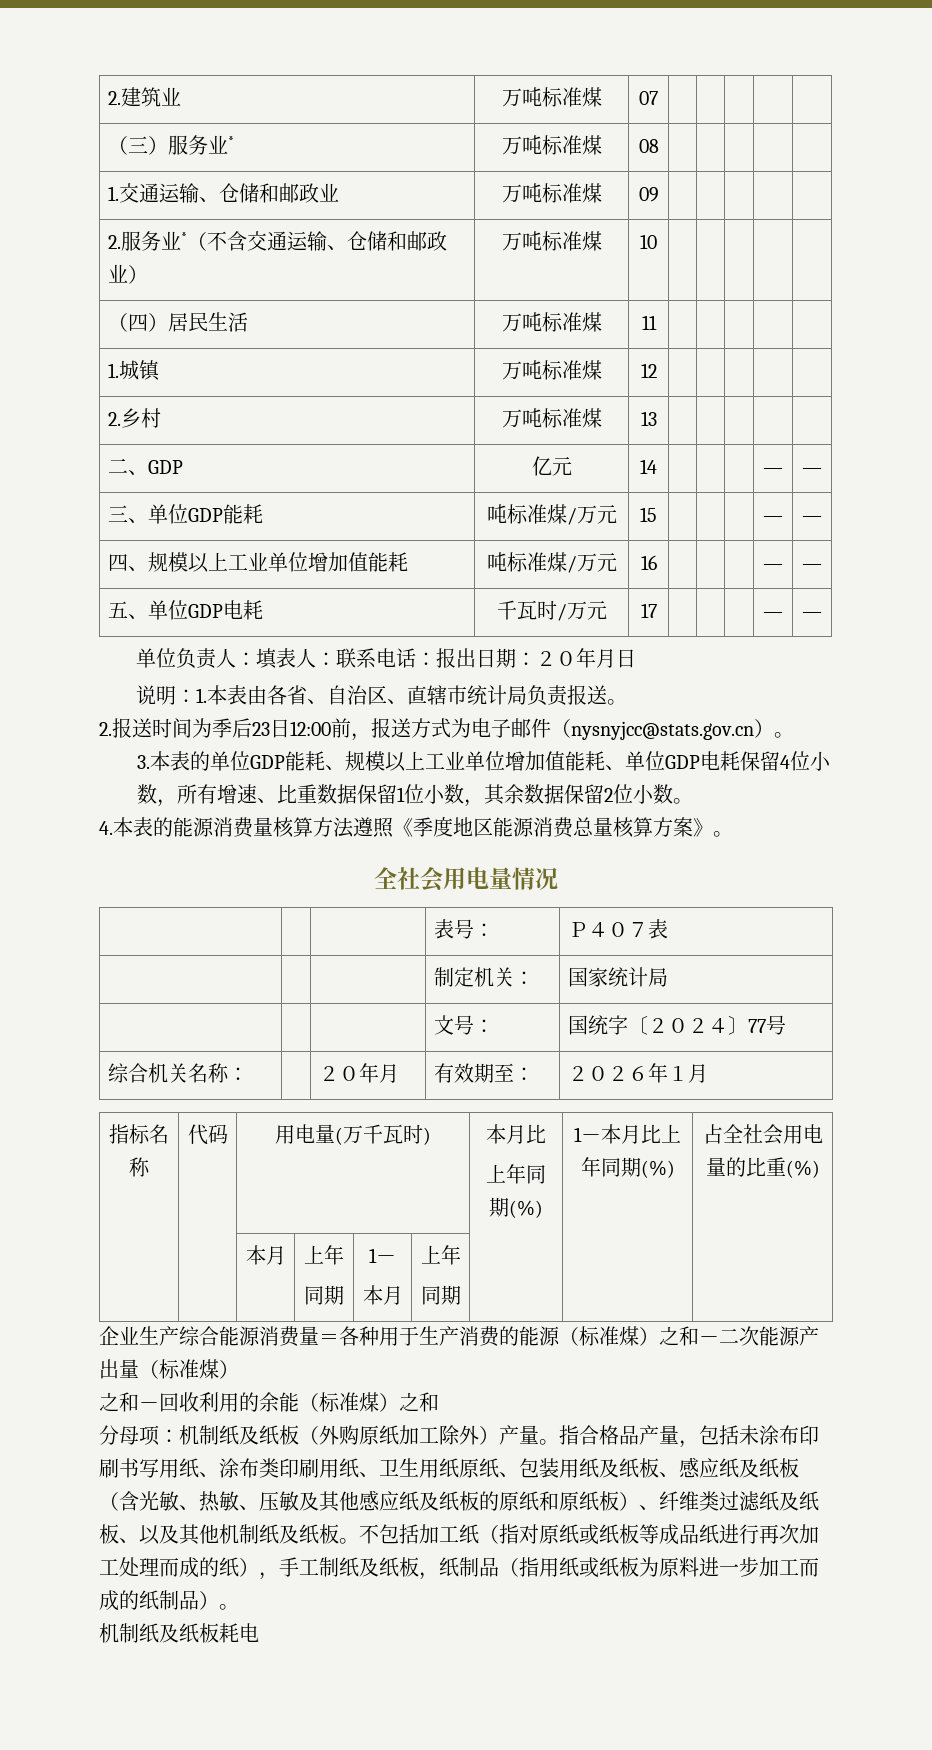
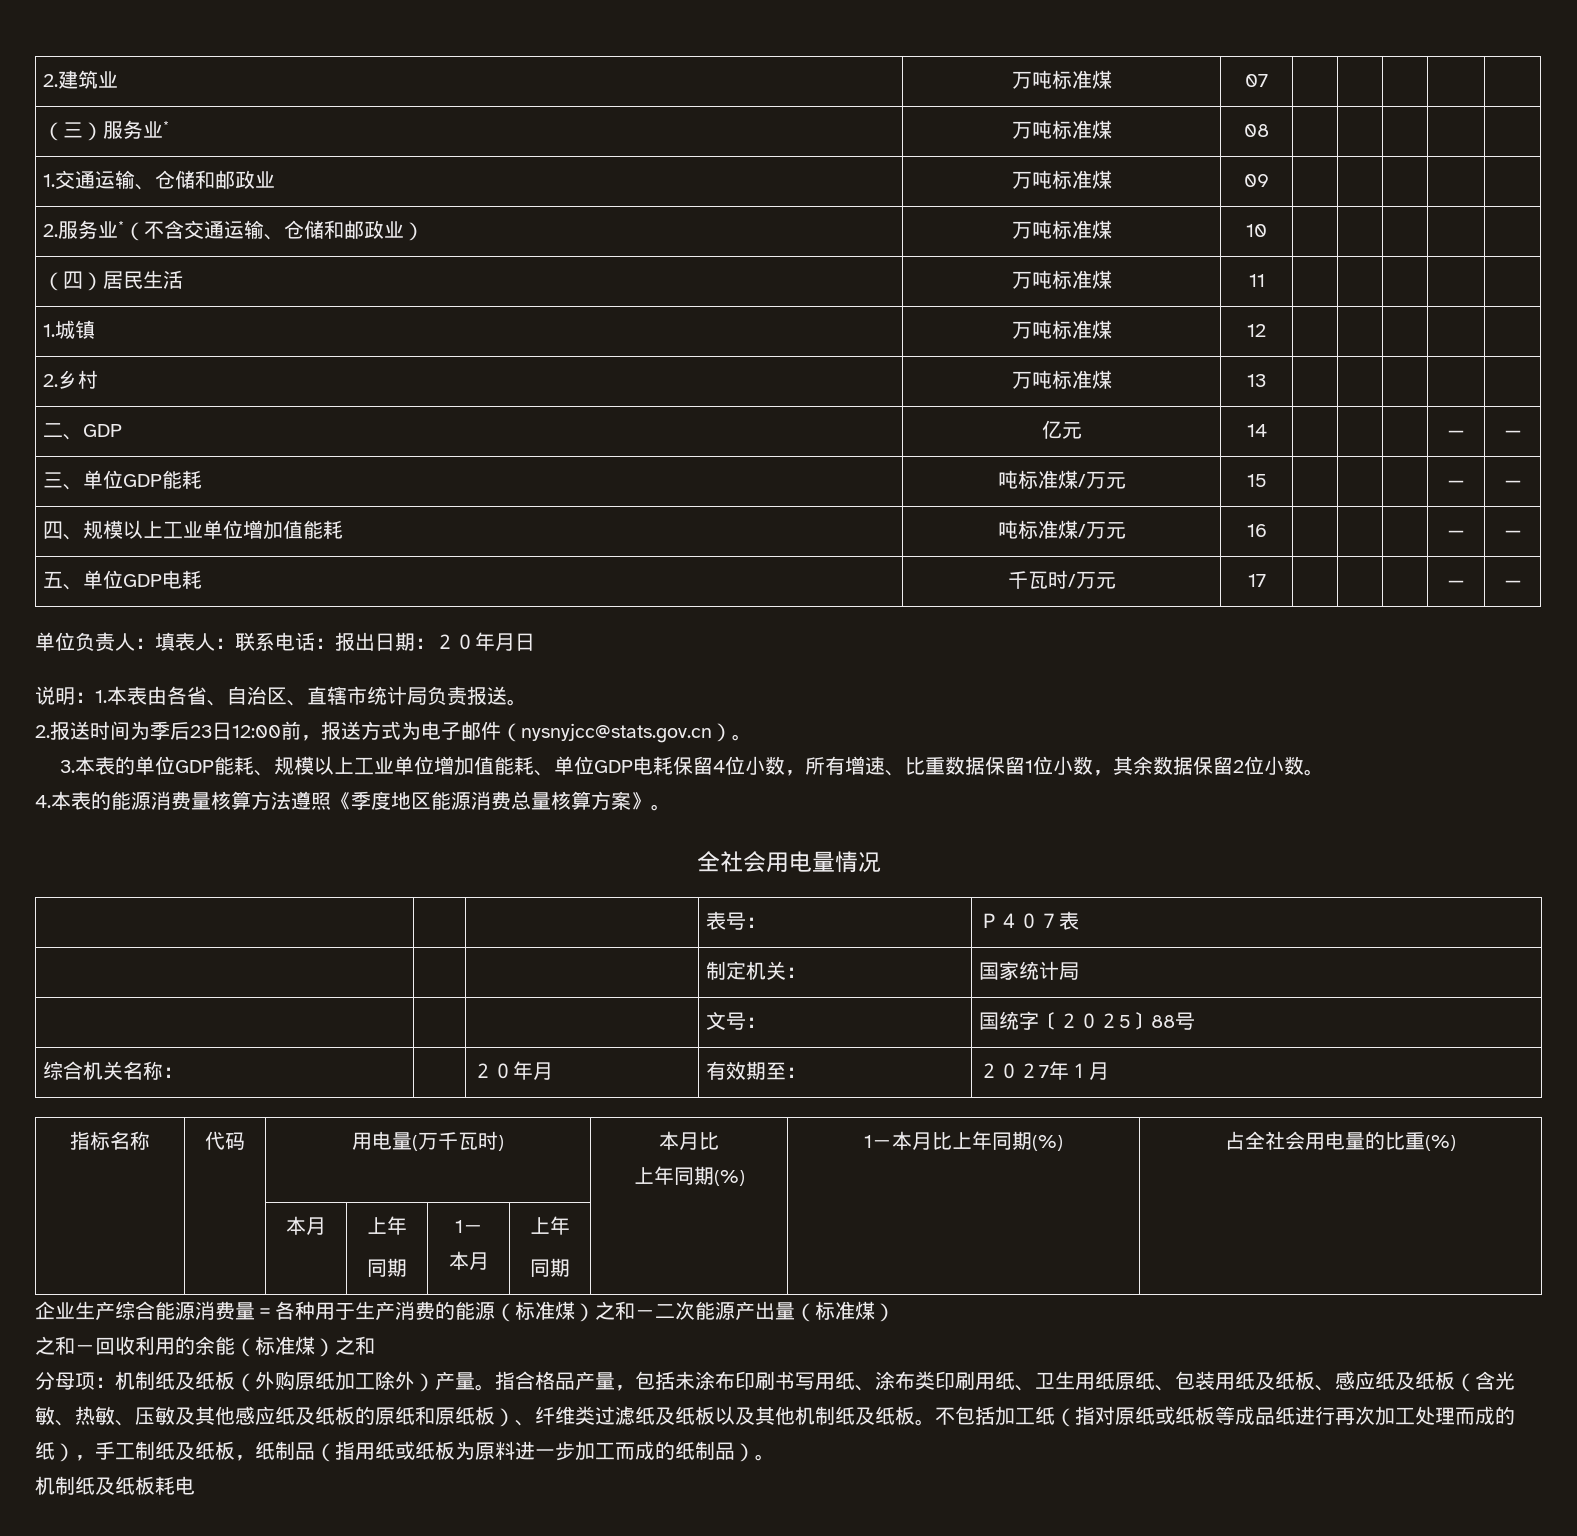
[708,1016,767,1035] ４〕77 -> [1119,1012,1176,1030] 5〕88
[628,1066,649,1081] ６ -> [1039,1065,1050,1078] 7
[119,1538,139,1543] 、 -> (715, 1415) none

